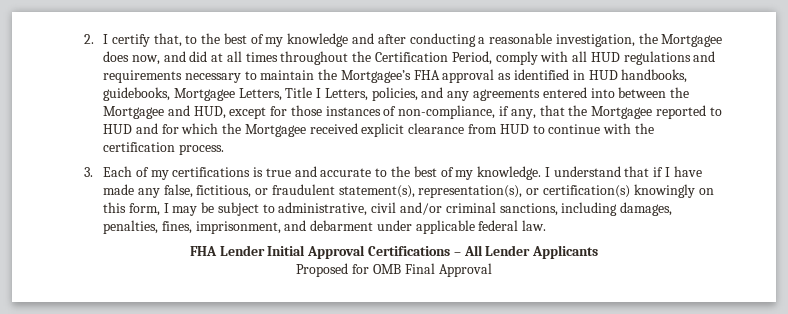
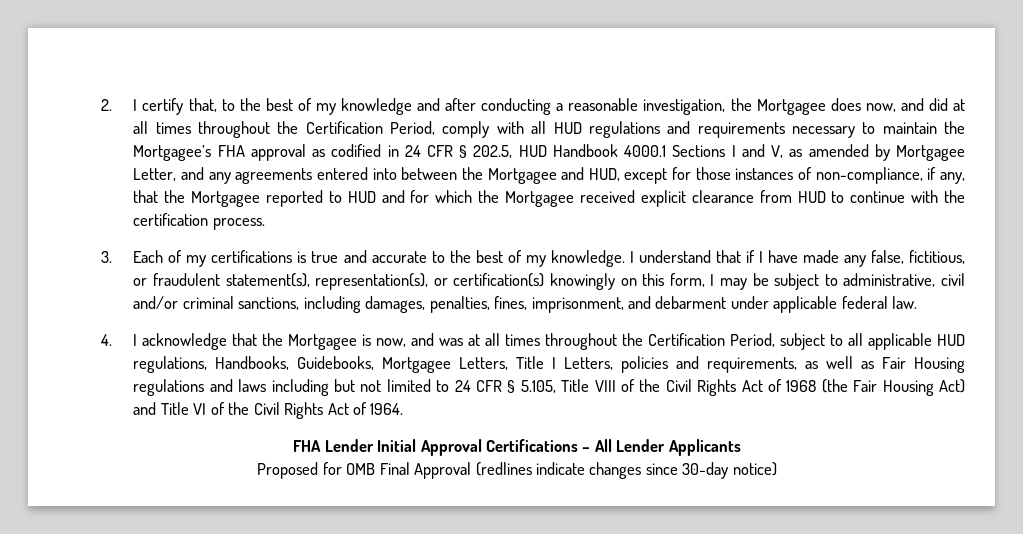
[513,69,688,83] [102,87,418,101] identified in HUD handbooks, guidebooks, Mortgagee Letters, Title I Letters, policies, -> [331,144,965,161] [133,168,177,181] codified in 24 CFR § 202.5, HUD Handbook 4000.1 Sections I and V, as amended by Mortgagee Letter,
(547, 225) none -> [101,333,965,350] [133,356,966,373] [133,379,966,396] [133,402,404,419] // 4. I acknowledge that the Mortgagee is now, and was at all times throughout the Certification Period, subject to all applicable HUD regulations, Handbooks, Guidebooks, Mortgagee Letters, Title I Letters, policies and requirements, as well as Fair Housing regulations and laws including but not limited to 24 CFR § 5.105, Title VIII of the Civil Rights Act of 1968 (the Fair Housing Act) and Title VI of the Civil Rights Act of 1964.
(492, 270) none -> [475,462,777,479] (redlines indicate changes since 30-day notice)

